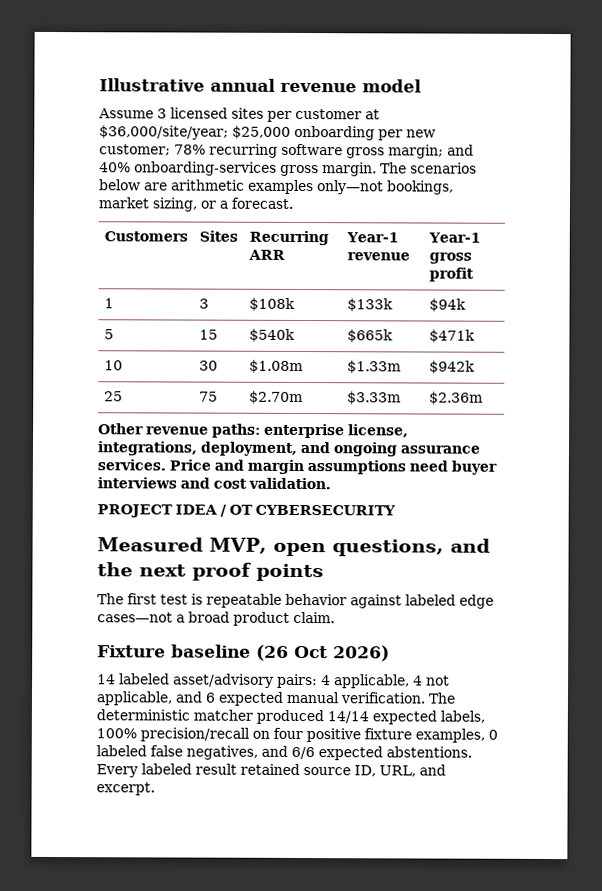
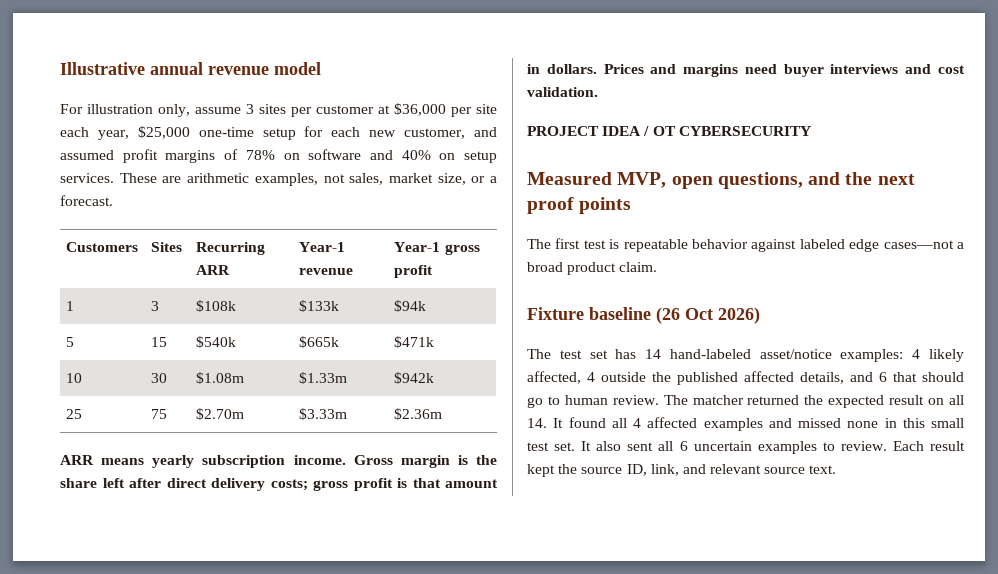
[98,107,380,122] [99,125,436,141] [99,143,474,159] [99,161,477,177] [99,179,454,195] [98,197,197,212] Assume 3 licensed sites per customer at $36,000/site/year; $25,000 onboarding per new customer; 78% recurring software gross margin; and 40% onboarding-services gross margin. The scenarios below are arithmetic examples only—not bookings, market sizing, -> [60,103,497,117] [60,126,498,140] [60,149,497,163] [60,173,466,186] For illustration only, assume 3 sites per customer at $36,000 per site each year, $25,000 one-time setup for each new customer, and assumed profit margins of 78% on software and 40% on setup services. These are arithmetic examples, not sales, market size,
[98,423,409,439] [97,441,481,457] [97,459,406,475] Other revenue paths: enterprise license, integrations, deployment, and ongoing assurance services. Price and margin assumptions -> [60,455,497,468] [60,478,498,491] [527,64,739,77] ARR means yearly subscription income. Gross margin is the share left after direct delivery costs; gross profit is that amount in dollars. Prices and margins
[97,673,450,689] [96,691,456,706] [96,709,485,725] [96,727,498,743] [96,745,472,761] [96,763,446,778] [96,782,155,796] 14 labeled asset/advisory pairs: 4 applicable, 4 not applicable, and 6 expected manual verification. The deterministic matcher produced 14/14 expected labels, 100% precision/recall on four positive fixture examples, 0 labeled false negatives, and 6/6 expected abstentions. Every labeled result retained source ID, URL, and excerpt. -> [527,349,964,362] [527,371,964,385] [527,395,965,408] [527,417,964,431] [527,441,965,454] [527,464,837,477] The test set has 14 hand-labeled asset/notice examples: 4 likely affected, 4 outside the published affected details, and 6 that should go to human review. The matcher returned the expected result on all 14. It found all 4 affected examples and missed none in this small test set. It also sent all 6 uncertain examples to review. Each result kept the source ID, link, and relevant source text.

